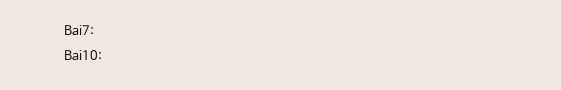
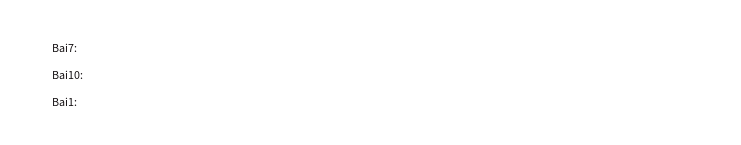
(102, 55) none -> [52,97,77,107] // Bai1:

